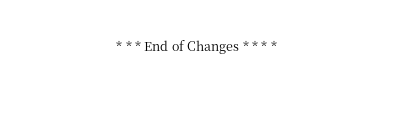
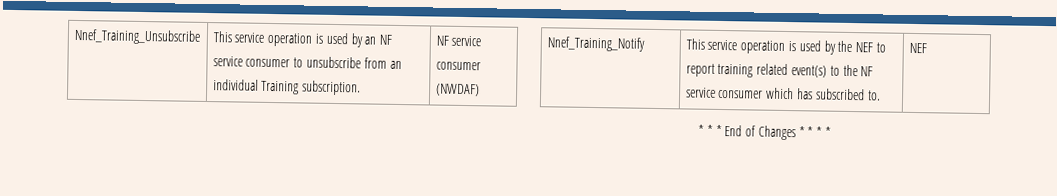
(116, 45) none -> [73,28,201,45] [212,31,393,48] [212,56,402,70] [212,79,362,96] [435,35,482,47] [435,61,481,71] [435,83,480,97] [546,36,645,52] [685,38,886,55] [685,63,874,78] [685,87,881,101] [908,42,927,54] Nnef_Training_Unsubscribe | This service operation is used by an NF service consumer to unsubscribe from an individual Training subscription. | NF service consumer (NWDAF) // Nnef_Training_Notify | This service operation is used by the NEF to report training related event(s) to the NF service consumer which has subscribed to. | NEF //

